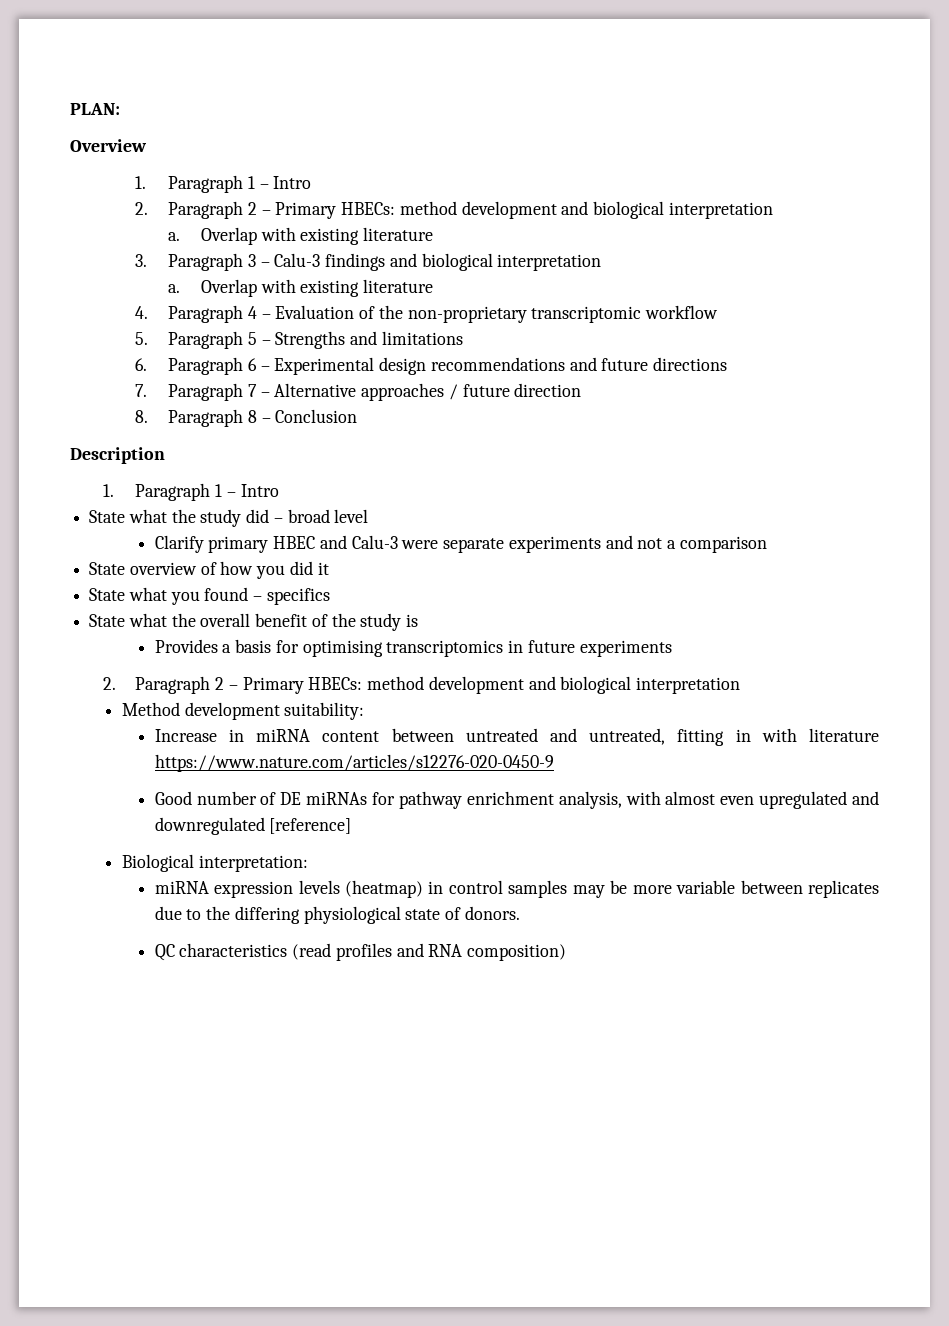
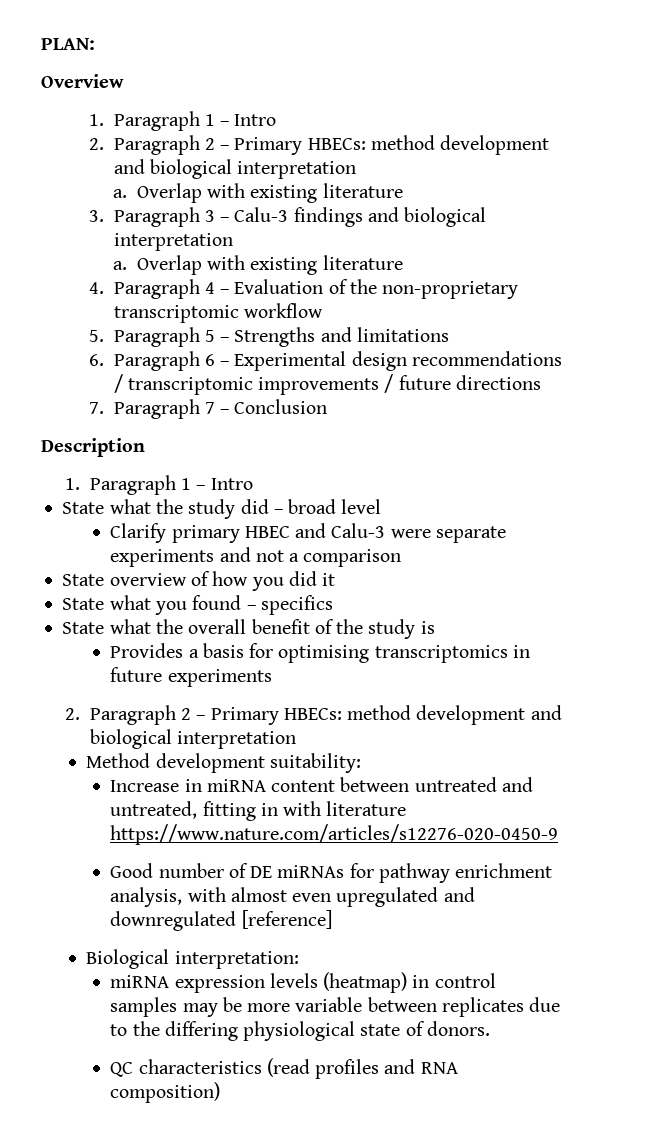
[569,357,597,371] and -> [113,374,394,395] / transcriptomic improvements /
[274,383,582,401] [135,409,271,427] Alternative approaches / future direction // 8. Paragraph 8 – -> (230, 411) none

